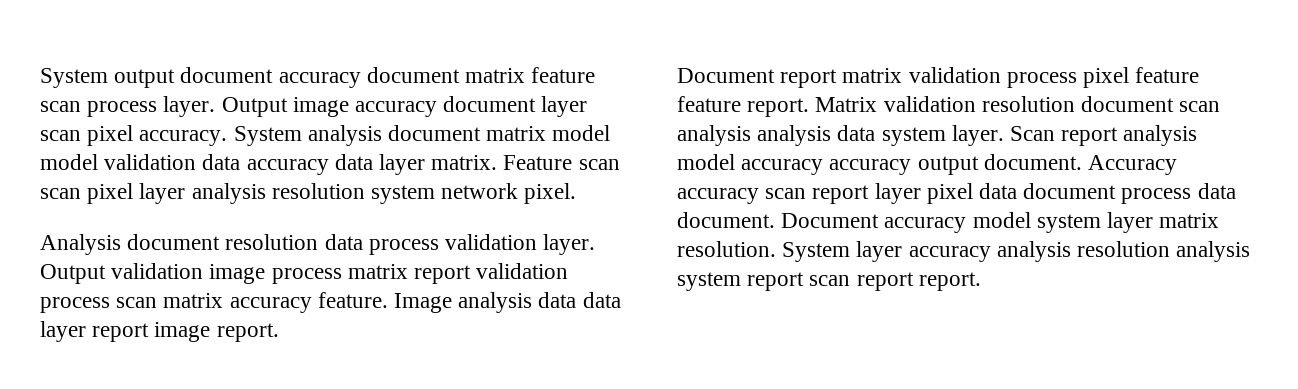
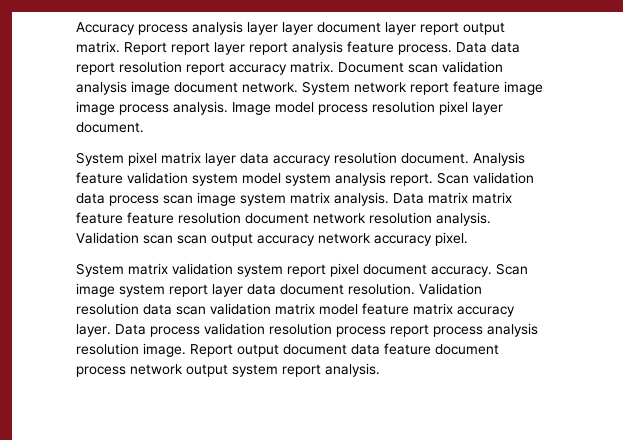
[40,67,596,88] [40,96,588,117] [40,125,611,146] [40,154,620,175] [40,183,577,204] [40,234,596,255] [40,263,569,284] [40,292,621,313] [40,321,279,342] [677,67,1200,88] [677,96,1221,117] [677,125,1198,146] [677,154,1178,175] [677,183,1236,204] [677,212,1220,233] [677,241,1251,262] [677,272,981,291] System output document accuracy document matrix feature scan process layer. Output image accuracy document layer scan pixel accuracy. System analysis document matrix model model validation data accuracy data layer matrix. Feature scan scan pixel layer analysis resolution system network pixel. // Analysis document resolution data process validation layer. Output validation image process matrix report validation process scan matrix accuracy feature. Image analysis data data layer report image report. // Document report matrix validation process pixel feature feature report. Matrix validation resolution document scan analysis analysis data system layer. Scan report analysis model accuracy accuracy output document. Accuracy accuracy scan report layer pixel data document process data document. Document accuracy model system layer matrix resolution. System layer accuracy analysis resolution analysis system report scan report report. -> [76,21,505,35] [76,41,520,55] [76,61,503,75] [76,81,543,95] [76,101,503,115] [76,122,144,133] [76,152,525,166] [76,172,534,186] [76,192,512,206] [76,212,491,226] [76,232,468,246] [76,263,528,277] [76,283,482,297] [76,303,515,317] [76,323,538,337] [76,343,499,357] [76,363,380,377] Accuracy process analysis layer layer document layer report output matrix. Report report layer report analysis feature process. Data data report resolution report accuracy matrix. Document scan validation analysis image document network. System network report feature image image process analysis. Image model process resolution pixel layer document. // System pixel matrix layer data accuracy resolution document. Analysis feature validation system model system analysis report. Scan validation data process scan image system matrix analysis. Data matrix matrix feature feature resolution document network resolution analysis. Validation scan scan output accuracy network accuracy pixel. // System matrix validation system report pixel document accuracy. Scan image system report layer data document resolution. Validation resolution data scan validation matrix model feature matrix accuracy layer. Data process validation resolution process report process analysis resolution image. Report output document data feature document process network output system report analysis.

